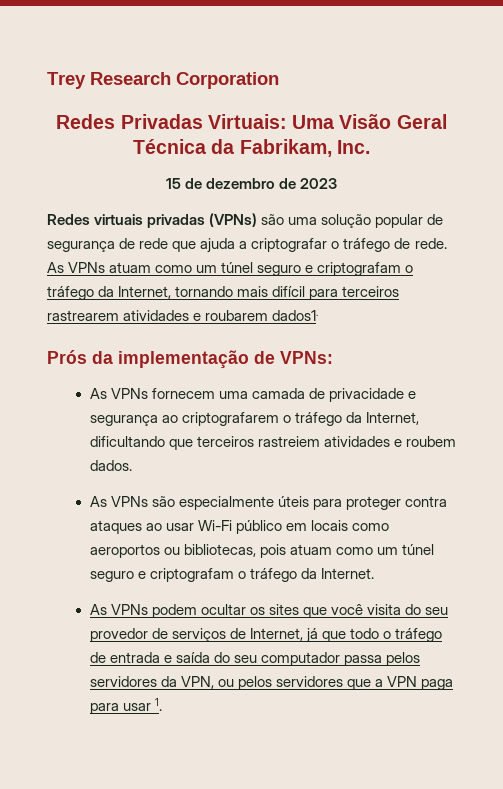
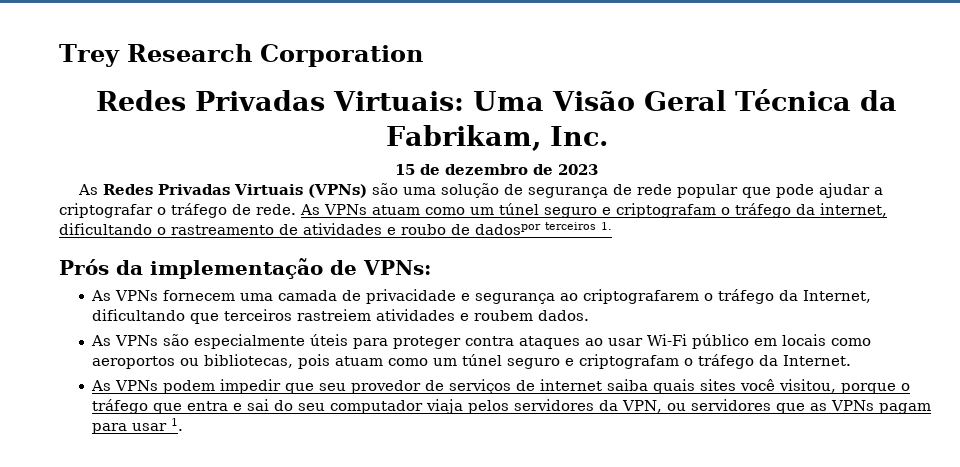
[47,214,206,228] Redes virtuais privadas -> [78,184,304,195] As Redes Privadas Virtuais
[375,214,424,228] popular -> (500, 190) none
[172,238,236,253] que ajuda -> [677,183,871,198] popular que pode ajudar
[118,286,400,300] [47,310,319,321] Internet, tornando mais difícil para terceiros rastrearem atividades e roubarem dados1. -> [820,203,887,217] [59,222,612,235] internet, dificultando o rastreamento de atividades e roubo de dadospor terceiros 1.
[200,604,422,618] ocultar os sites que você visita do -> [220,379,315,394] impedir que
[249,628,443,643] [89,652,210,663] Internet, já que todo o tráfego de entrada e saída -> [540,379,911,394] [92,399,270,414] internet saiba quais sites você visitou, porque o tráfego que entra e sai
[344,655,383,666] passa -> [426,399,464,414] viaja
[237,676,272,690] pelos -> (687, 407) none
[375,676,454,690] a VPN paga -> [810,400,932,414] as VPNs pagam

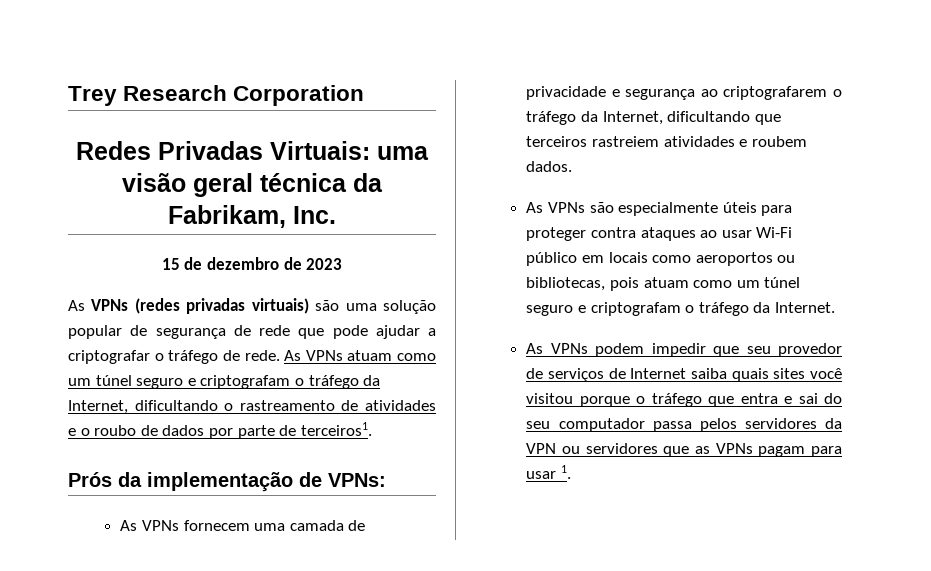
[472,89,852,111] Uma Visão Geral Técnica -> [377,146,429,160] [122,173,347,197] uma visão geral técnica
[103,184,368,198] Redes Privadas Virtuais (VPNs) -> [91,298,309,314] VPNs (redes privadas virtuais)
(500, 190) none -> [68,325,122,339] popular
[677,184,739,198] popular -> (290, 330) none
[820,203,887,217] internet, -> [68,400,128,414] Internet,
(396, 231) none -> [80,428,90,436] o
[475,222,612,235] dadospor terceiros 1. -> [162,422,372,439] dados por parte de terceiros1.
[540,379,603,391] internet -> [630,368,687,379] Internet
[779,379,837,393] visitou, -> [526,393,574,404] visitou
[426,399,464,414] viaja -> [652,421,692,432] passa
[622,400,663,413] VPN, -> [526,443,557,454] VPN

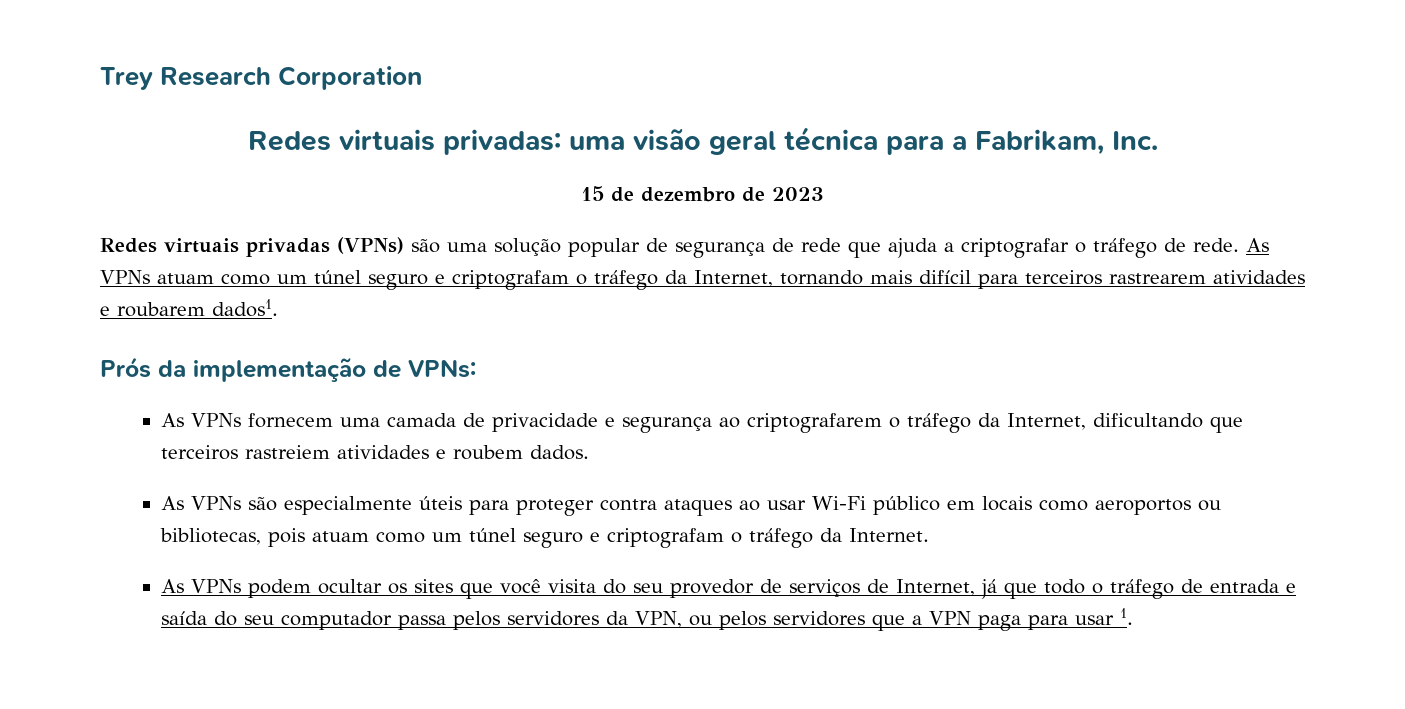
[158,141,370,160] Privadas Virtuais: -> [338,129,561,155] virtuais privadas:
[353,173,383,192] da -> [885,135,967,155] para a
[68,298,309,314] As VPNs (redes privadas virtuais) -> [100,237,404,257] Redes virtuais privadas (VPNs)
[332,325,420,339] pode ajudar -> [888,238,937,258] ajuda
[134,400,437,411] [68,422,372,439] dificultando o rastreamento de atividades e o roubo de dados por parte de terceiros1. -> [780,270,1305,289] [100,299,278,317] tornando mais difícil para terceiros rastrearem atividades e roubarem dados1.
[651,343,740,357] impedir que -> [318,579,627,599] ocultar os sites que você visita do
[630,368,842,382] [526,393,818,407] Internet saiba quais sites você visitou porque o tráfego que entra e sai -> [896,579,1297,599] [161,611,208,625] Internet, já que todo o tráfego de entrada e saída
[526,443,806,457] VPN ou servidores que as VPNs pagam -> [635,611,1022,631] VPN, ou pelos servidores que a VPN paga

